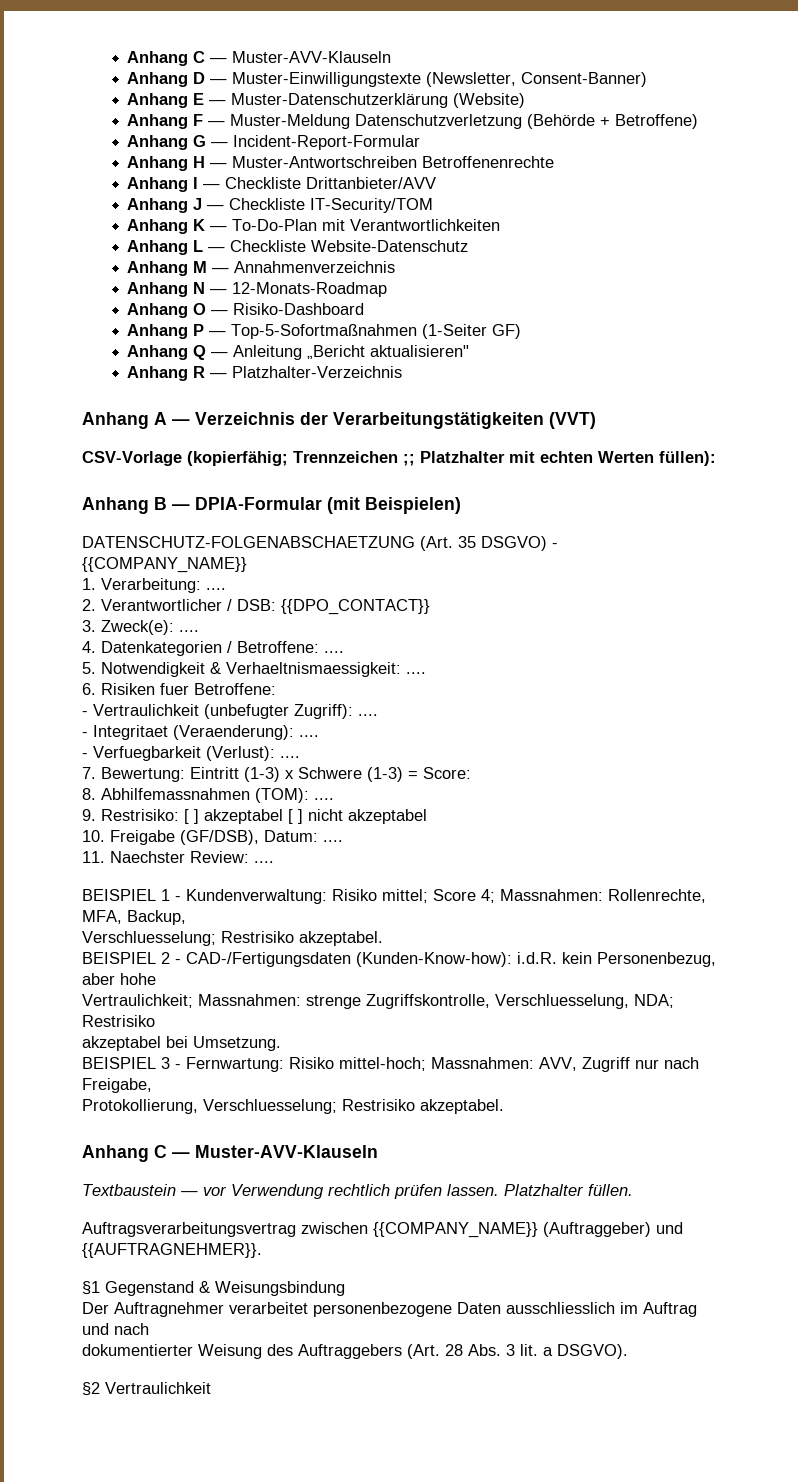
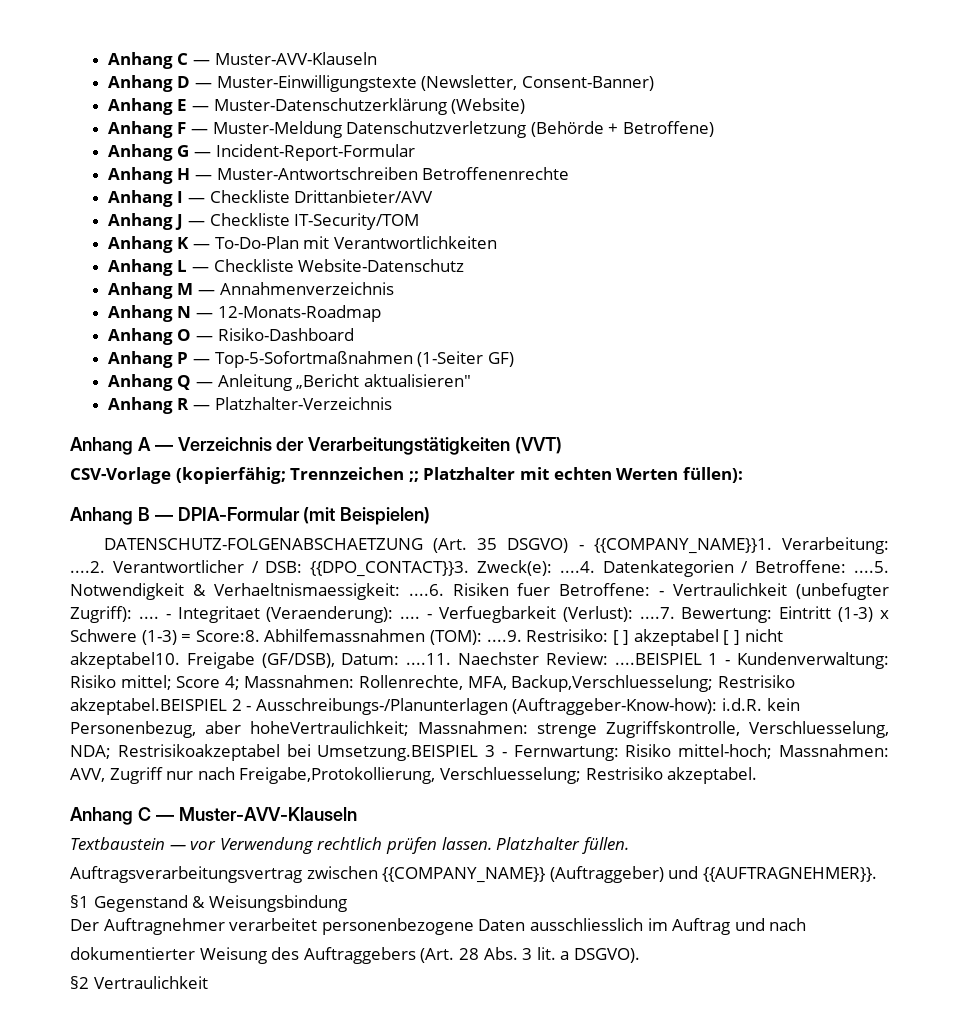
[82,557,247,573] [82,578,226,593] [82,599,430,615] [82,620,199,635] [82,641,96,653] {{COMPANY_NAME}} // 1. Verarbeitung: .... // 2. Verantwortlicher / DSB: {{DPO_CONTACT}} // 3. Zweck(e): .... // 4. -> [593,537,890,554] [70,560,595,577] {{COMPANY_NAME}}1. Verarbeitung: ....2. Verantwortlicher / DSB: {{DPO_CONTACT}}3. Zweck(e): ....4.
[324,651,344,653] [82,662,96,674] .... // 5. -> [854,561,890,573] ....5.
[406,672,426,674] [82,683,96,695] .... // 6. -> [408,584,444,596] ....6.
(276, 689) // -> (651, 589) none
(378, 715) // -> (159, 617) none
(319, 736) // -> (421, 617) none
[280,756,300,758] [82,767,96,779] .... // 7. -> [639,607,675,619] ....7.
[423,767,471,779] [82,788,334,803] [82,809,96,821] Score: // 8. Abhilfemassnahmen (TOM): .... // 9. -> [195,629,522,645] Score:8. Abhilfemassnahmen (TOM): ....9.
[348,809,427,824] [82,830,105,842] akzeptabel // 10. -> [70,652,180,669] akzeptabel10.
[323,840,343,842] [82,851,274,863] [82,889,156,901] .... // 11. Naechster Review: .... // BEISPIEL -> [406,652,702,665] ....11. Naechster Review: ....BEISPIEL
[127,910,186,925] [82,931,383,946] [82,952,512,967] Backup, // Verschluesselung; Restrisiko akzeptabel. // BEISPIEL 2 - CAD-/Fertigungsdaten (Kunden-Know-how): -> [511,675,795,692] [70,698,718,715] Backup,Verschluesselung; Restrisiko akzeptabel.BEISPIEL 2 - Ausschreibungs-/Planunterlagen (Auftraggeber-Know-how):
[120,973,156,985] [82,994,193,1008] hohe // Vertraulichkeit; -> [250,721,409,736] hoheVertraulichkeit;
[82,1015,155,1027] [82,1036,281,1051] [82,1057,156,1069] Restrisiko // akzeptabel bei Umsetzung. // BEISPIEL -> [117,744,479,761] Restrisikoakzeptabel bei Umsetzung.BEISPIEL
[82,1078,152,1093] [82,1099,198,1114] Freigabe, // Protokollierung, -> [239,767,436,784] Freigabe,Protokollierung,

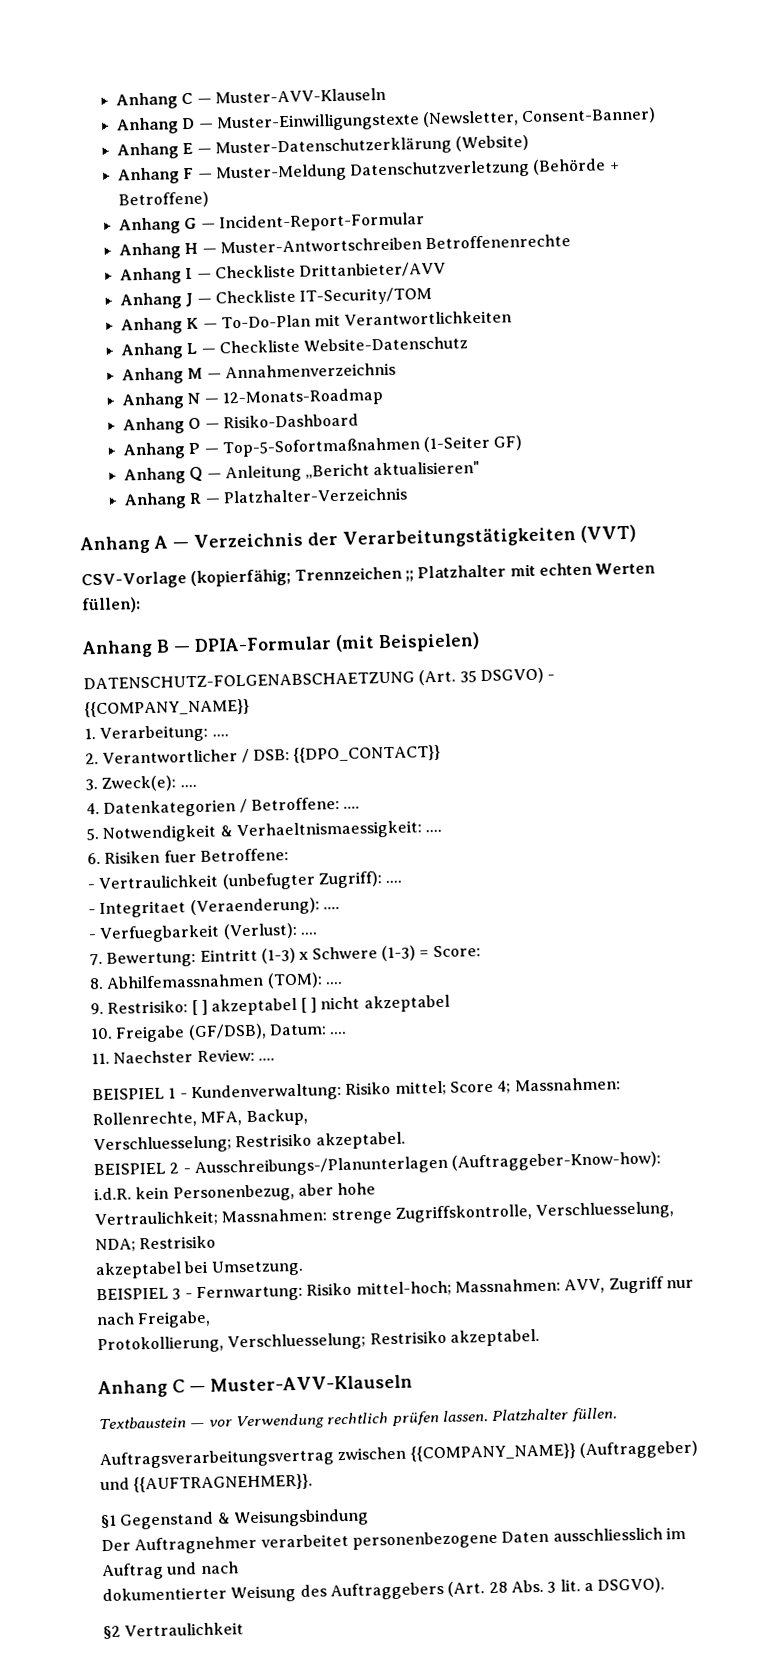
[593,537,890,554] [70,560,595,577] {{COMPANY_NAME}}1. Verarbeitung: ....2. Verantwortlicher / DSB: {{DPO_CONTACT}}3. Zweck(e): ....4. -> [84,698,250,718] [84,724,229,743] [85,744,442,765] [85,775,197,792] [86,802,100,815] {{COMPANY_NAME}} // 1. Verarbeitung: .... // 2. Verantwortlicher / DSB: {{DPO_CONTACT}} // 3. Zweck(e): .... // 4.
[854,561,890,573] ....5. -> [343,805,361,809] [86,828,99,841] .... // 5.
[408,584,444,596] ....6. -> [425,828,443,833] [87,852,101,865] .... // 6.
(651, 589) none -> (289, 855) //
(159, 617) none -> (403, 881) //
(421, 617) none -> (340, 908) //
[639,607,675,619] ....7. -> [299,931,317,935] [89,953,103,966] .... // 7.
[195,629,522,645] Score:8. Abhilfemassnahmen (TOM): ....9. -> [432,945,481,958] [89,972,343,990] [90,1002,104,1015] Score: // 8. Abhilfemassnahmen (TOM): .... // 9.
[70,652,180,669] akzeptabel10. -> [363,994,450,1013] [90,1027,113,1040] akzeptabel // 10.
[406,652,702,665] ....11. Naechster Review: ....BEISPIEL -> [330,1030,348,1035] [91,1048,275,1065] [92,1087,165,1101] .... // 11. Naechster Review: .... // BEISPIEL
[511,675,795,692] [70,698,227,715] Backup,Verschluesselung; Restrisiko akzeptabel.BEISPIEL -> [245,1108,308,1127] [93,1131,406,1155] [93,1162,166,1176] Backup, // Verschluesselung; Restrisiko akzeptabel. // BEISPIEL
[250,721,409,736] hoheVertraulichkeit; -> [337,1182,377,1196] [94,1210,219,1228] hohe // Vertraulichkeit;
[117,744,479,761] Restrisikoakzeptabel bei Umsetzung.BEISPIEL -> [139,1235,217,1250] [95,1259,304,1280] [96,1287,169,1301] Restrisiko // akzeptabel bei Umsetzung. // BEISPIEL
[239,767,436,784] Freigabe,Protokollierung, -> [137,1310,212,1329] [97,1335,224,1355] Freigabe, // Protokollierung,

